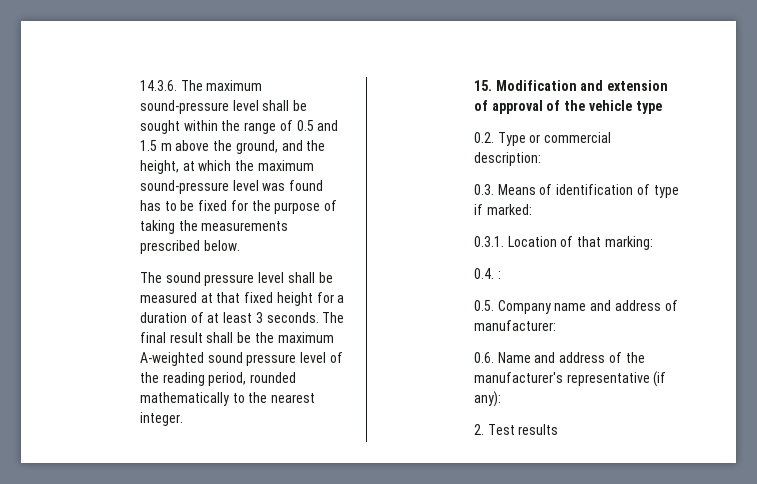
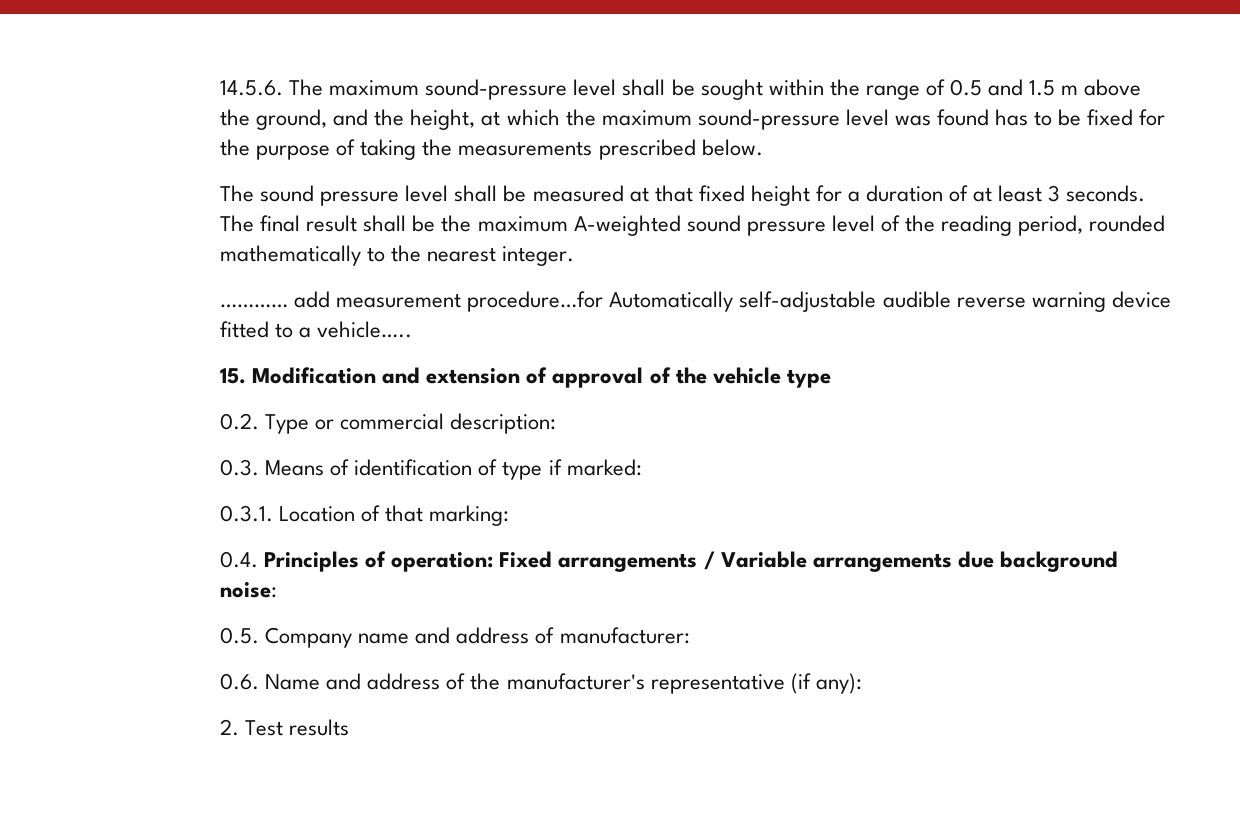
[139,80,177,91] 14.3.6. -> [220,80,284,96] 14.5.6.
(183, 419) none -> [220,291,1171,312] [220,321,413,338] // ………… add measurement procedure…for Automatically self-adjustable audible reverse warning device fitted to a vehicle…..
[497,271,501,279] : -> [264,551,1118,572] [220,582,278,598] Principles of operation: Fixed arrangements / Variable arrangements due background noise:

